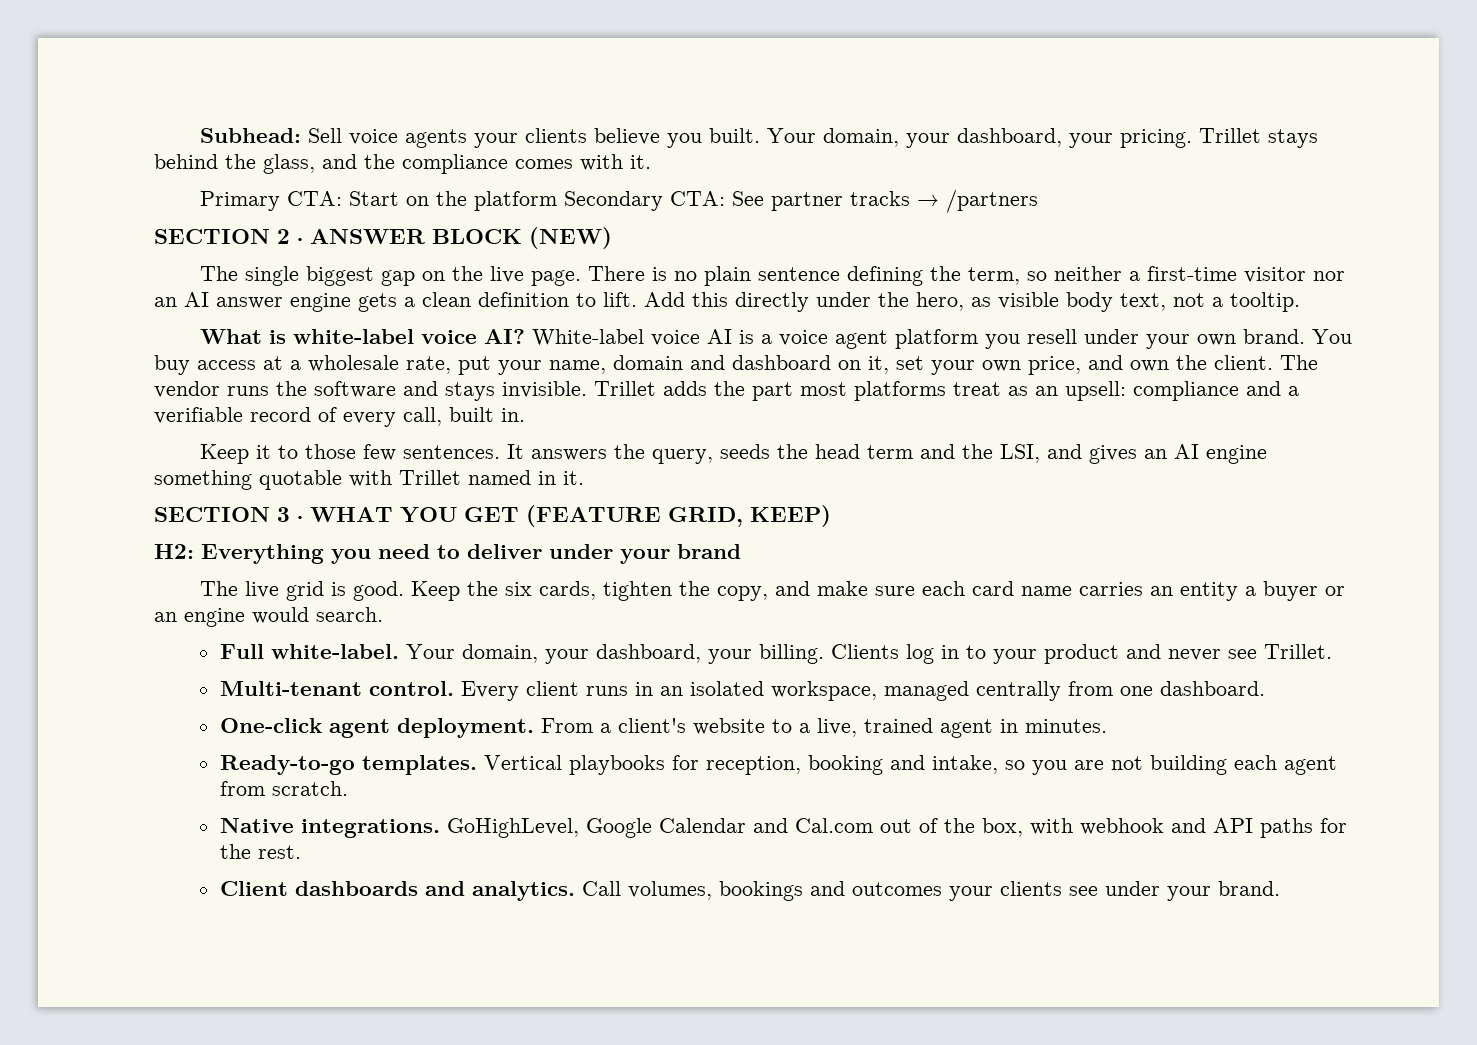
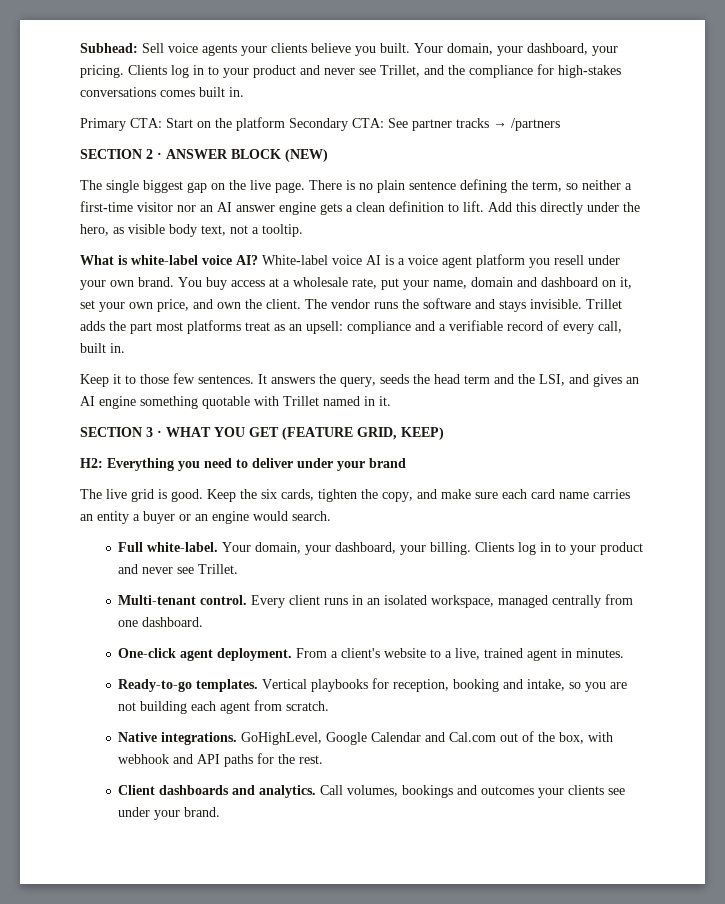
[1199,128,1319,148] [154,154,651,174] Trillet stays behind the glass, and the compliance comes with it. -> [128,64,621,78] [80,87,244,97] Clients log in to your product and never see Trillet, and the compliance for high-stakes conversations comes built in.

